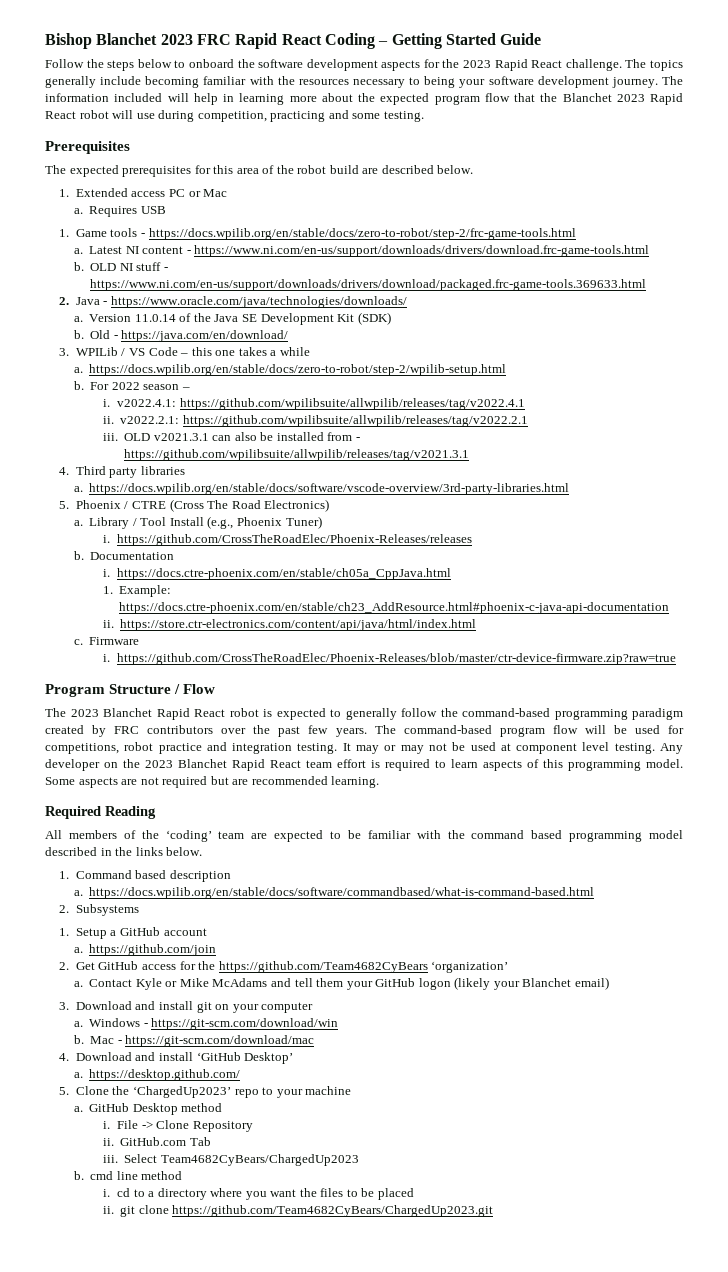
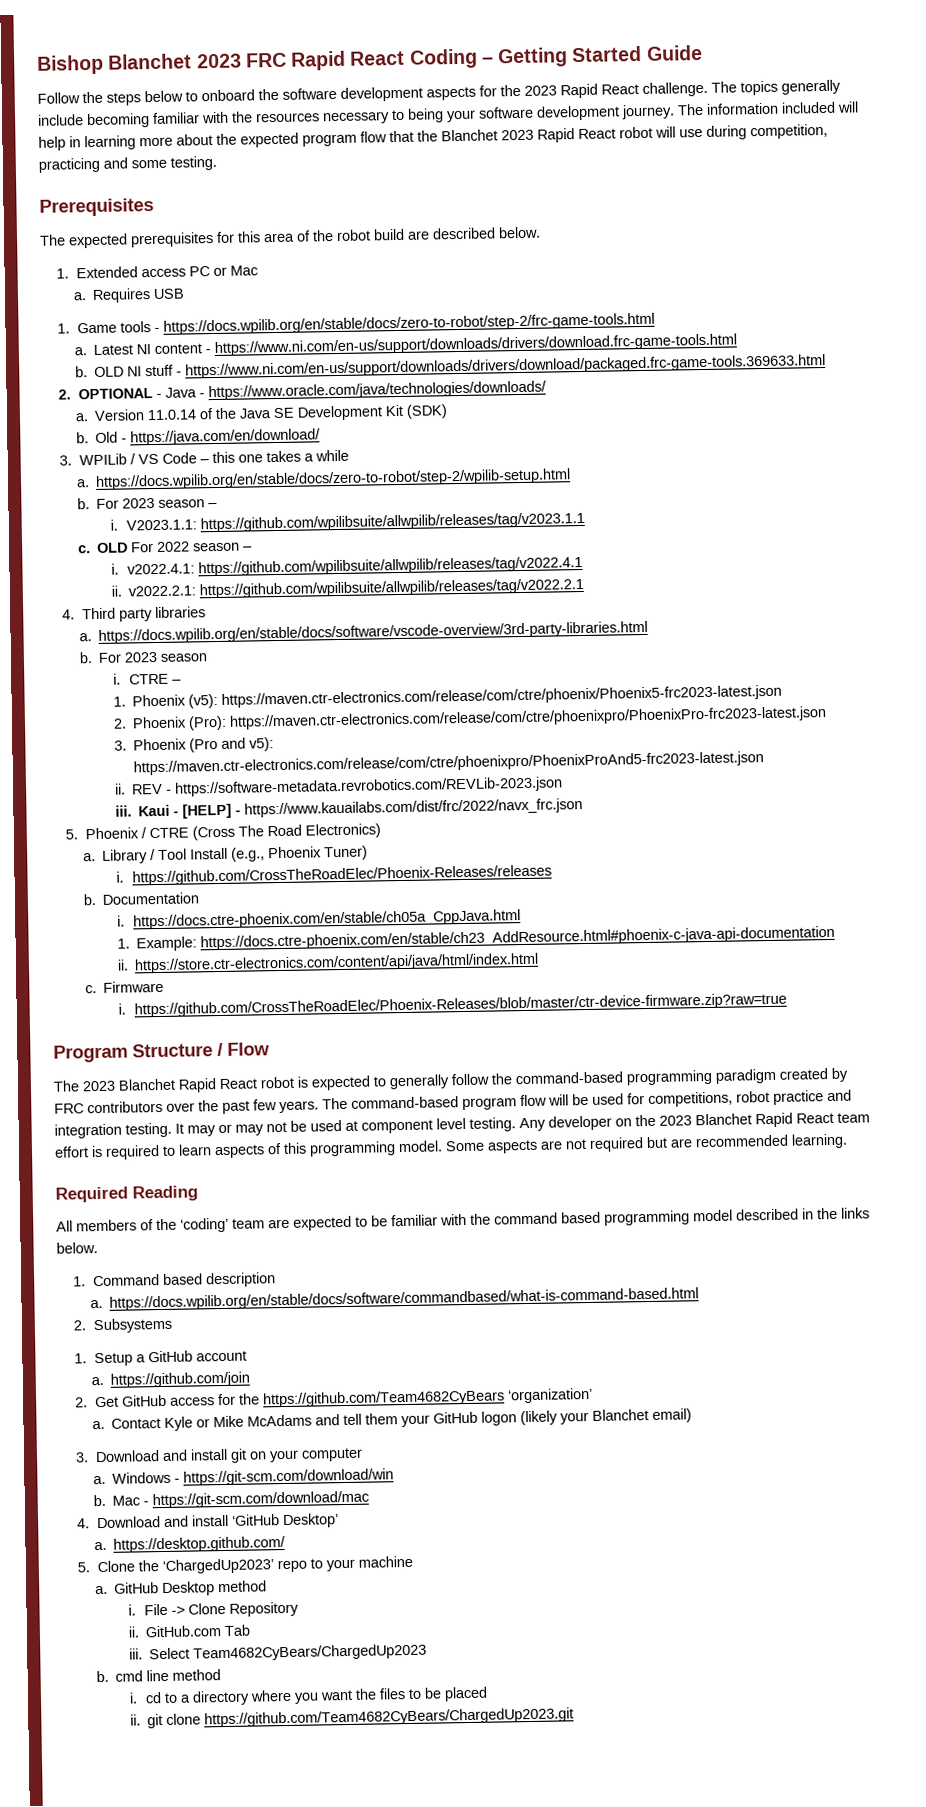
(70, 301) none -> [77,388,162,400] OPTIONAL -
(110, 386) none -> [122,497,219,509] [109,511,586,533] [77,542,155,554] 2023 season – // i. V2023.1.1: https://github.com/wpilibsuite/allwpilib/releases/tag/v2023.1.1 // c. OLD For
[102,432,360,441] [124,449,470,461] // iii. OLD v2021.3.1 can also be installed from - https://github.com/wpilibsuite/allwpilib/releases/tag/v2021.3.1 -> (585, 588) none
(570, 489) none -> [78,651,208,664] [112,673,183,685] [112,684,783,709] [112,706,828,731] [113,737,275,753] [133,751,765,776] [113,776,564,797] [114,798,584,819] // b. For 2023 season // i. CTRE – // 1. Phoenix (v5): https://maven.ctr-electronics.com/release/com/ctre/phoenix/Phoenix5-frc2023-latest.json // 2. Phoenix (Pro): https://maven.ctr-electronics.com/release/com/ctre/phoenixpro/PhoenixPro-frc2023-latest.json // 3. Phoenix (Pro and v5): https://maven.ctr-electronics.com/release/com/ctre/phoenixpro/PhoenixProAnd5-frc2023-latest.json // ii. REV - https://software-metadata.revrobotics.com/REVLib-2023.json // iii. Kaui - [HELP] - https://www.kauailabs.com/dist/frc/2022/navx_frc.json

